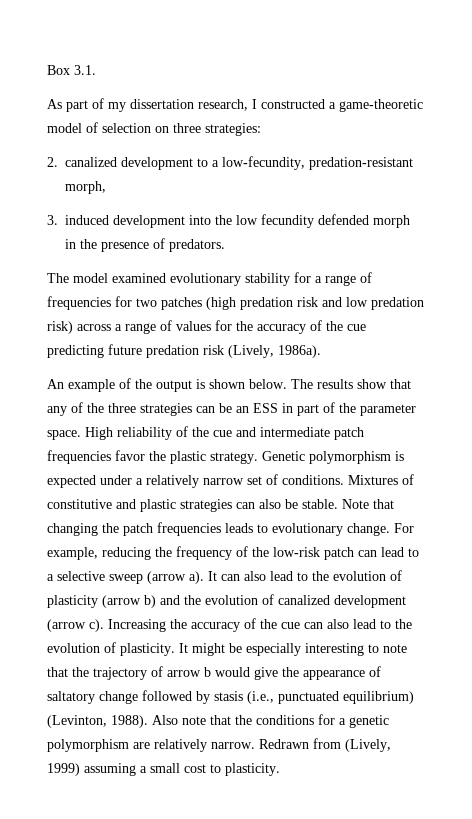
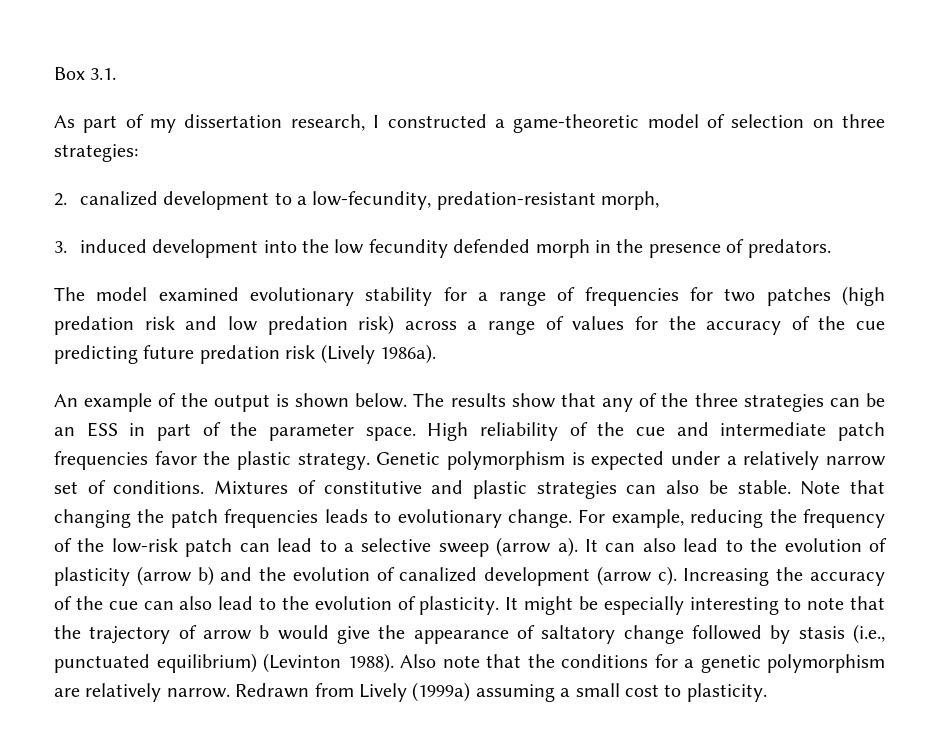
[228,345,274,358] (Lively, -> [320,344,375,364] (Lively
[47,715,107,728] (Levinton, -> [263,653,341,673] (Levinton
[345,739,391,752] [47,763,80,776] (Lively, 1999) -> [359,682,471,702] Lively (1999a)

